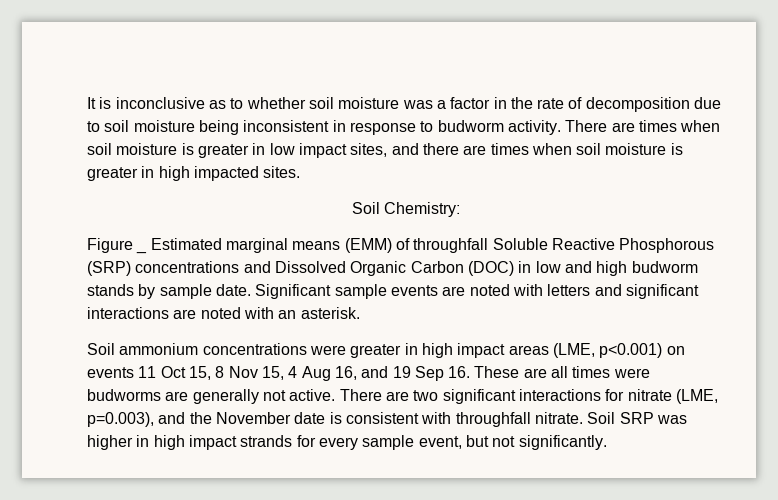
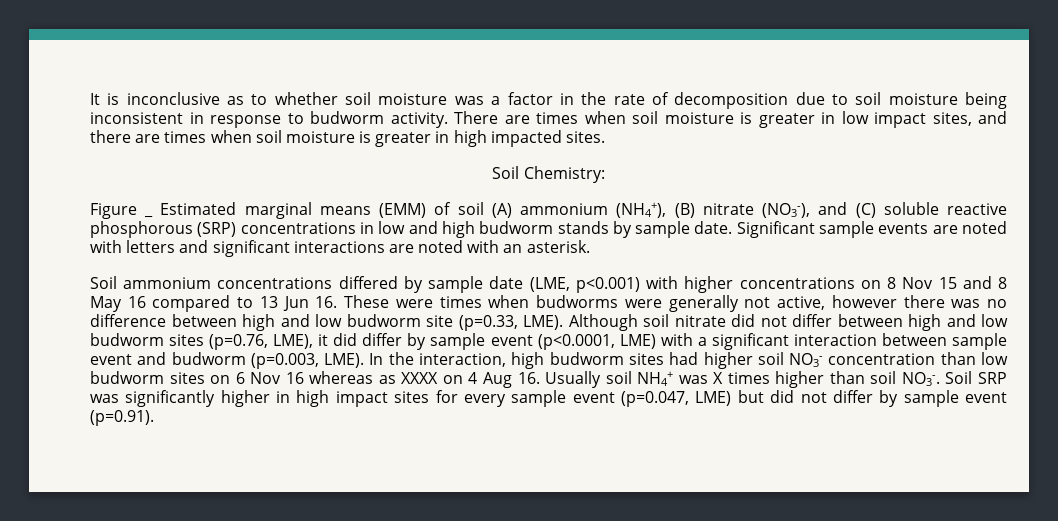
[413,238,715,253] [87,261,514,276] throughfall Soluble Reactive Phosphorous (SRP) concentrations and Dissolved Organic Carbon (DOC) -> [457,202,1008,218] [90,221,356,238] soil (A) ammonium (NH4+), (B) nitrate (NO3-), and (C) soluble reactive phosphorous (SRP) concentrations
[309,343,685,358] [87,366,650,381] [87,389,718,404] [87,412,583,427] were greater in high impact areas (LME, p<0.001) on events 11 Oct 15, 8 Nov 15, 4 Aug 16, and 19 Sep 16. These are all times were budworms are generally not active. There are two significant interactions for nitrate (LME, p=0.003), and the November date is consistent with throughfall nitrate. -> [338,276,1008,293] [90,295,1007,312] [90,314,1008,331] [90,333,1007,350] [90,352,1008,369] [90,371,940,388] differed by sample date (LME, p<0.001) with higher concentrations on 8 Nov 15 and 8 May 16 compared to 13 Jun 16. These were times when budworms were generally not active, however there was no difference between high and low budworm site (p=0.33, LME). Although soil nitrate did not differ between high and low budworm sites (p=0.76, LME), it did differ by sample event (p<0.0001, LME) with a significant interaction between sample event and budworm (p=0.003, LME). In the interaction, high budworm sites had higher soil NO3- concentration than low budworm sites on 6 Nov 16 whereas as XXXX on 4 Aug 16. Usually soil NH4+ was X times higher than soil NO3-.
(687, 419) none -> [125,390,216,407] significantly
[240,435,293,447] strands -> [394,391,430,403] sites
[418,435,607,450] event, but not significantly. -> [572,390,1007,407] [90,410,154,426] event (p=0.047, LME) but did not differ by sample event (p=0.91).

